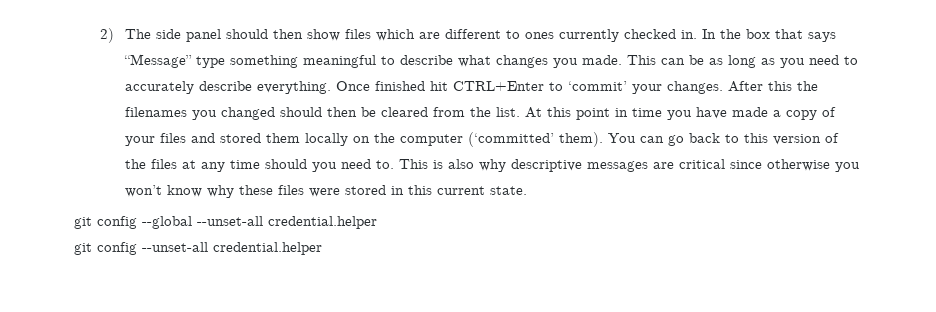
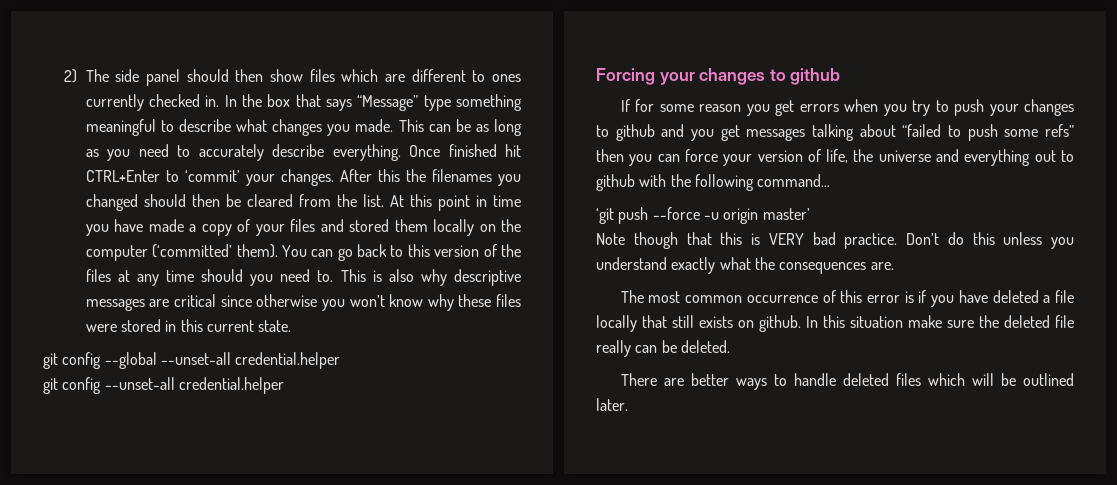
(322, 248) none -> [596,68,841,85] [620,99,1074,116] [596,124,1074,141] [596,149,1074,166] [596,174,831,191] [596,207,810,224] [596,232,1074,249] [596,257,894,274] [620,290,1074,307] [596,315,1074,332] [596,340,730,357] [620,373,1074,390] [596,398,628,411] // Forcing your changes to github // If for some reason you get errors when you try to push your changes to github and you get messages talking about “failed to push some refs” then you can force your version of life, the universe and everything out to github with the following command… // ‘git push --force -u origin master’ // Note though that this is VERY bad practice. Don’t do this unless you understand exactly what the consequences are. // The most common occurrence of this error is if you have deleted a file locally that still exists on github. In this situation make sure the deleted file really can be deleted. // There are better ways to handle deleted files which will be outlined later.

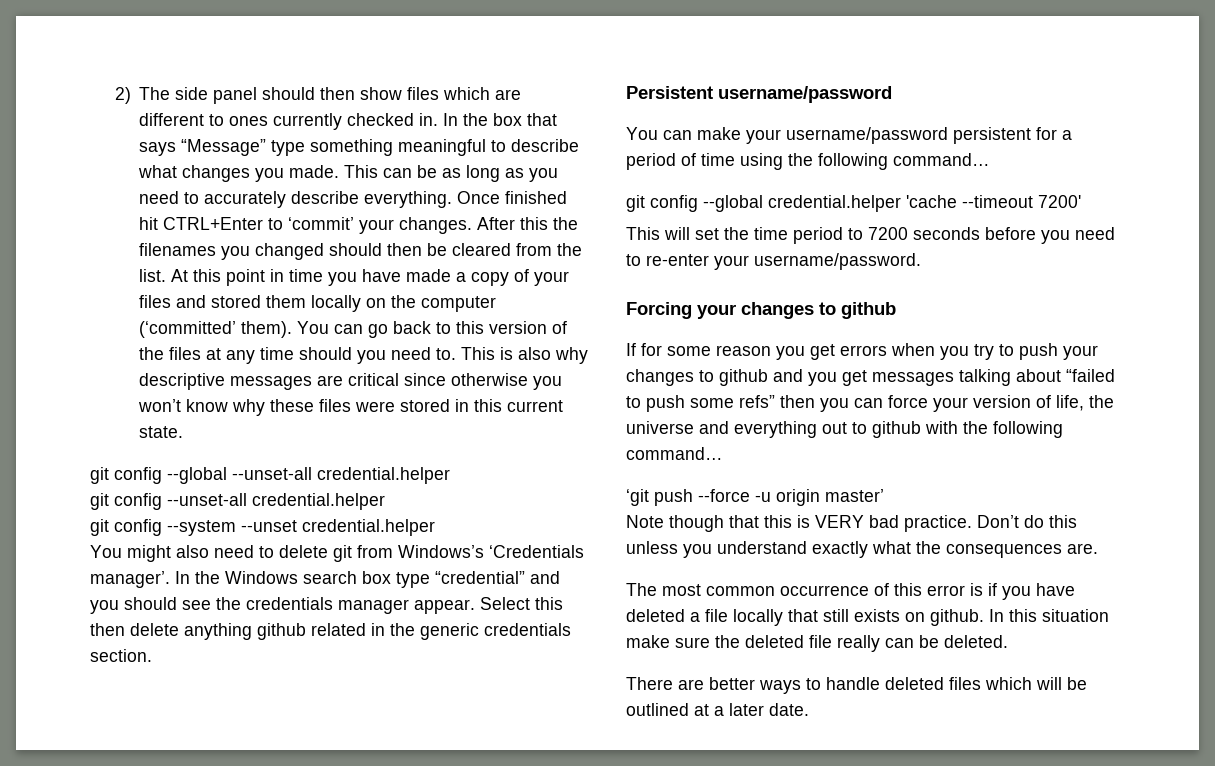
(284, 385) none -> [90,519,435,536] [90,545,584,562] [90,571,560,588] [90,597,563,614] [90,623,571,640] [90,649,152,662] [626,86,892,103] [626,127,1072,144] [626,153,990,170] [626,195,1081,212] [626,227,1115,244] [626,253,921,270] // git config --system --unset credential.helper // You might also need to delete git from Windows’s ‘Credentials manager’. In the Windows search box type “credential” and you should see the credentials manager appear. Select this then delete anything github related in the generic credentials section. // Persistent username/password // You can make your username/password persistent for a period of time using the following command… // git config --global credential.helper 'cache --timeout 7200' // This will set the time period to 7200 seconds before you need to re-enter your username/password.
[596,398,628,411] later. -> [694,703,809,716] at a later date.

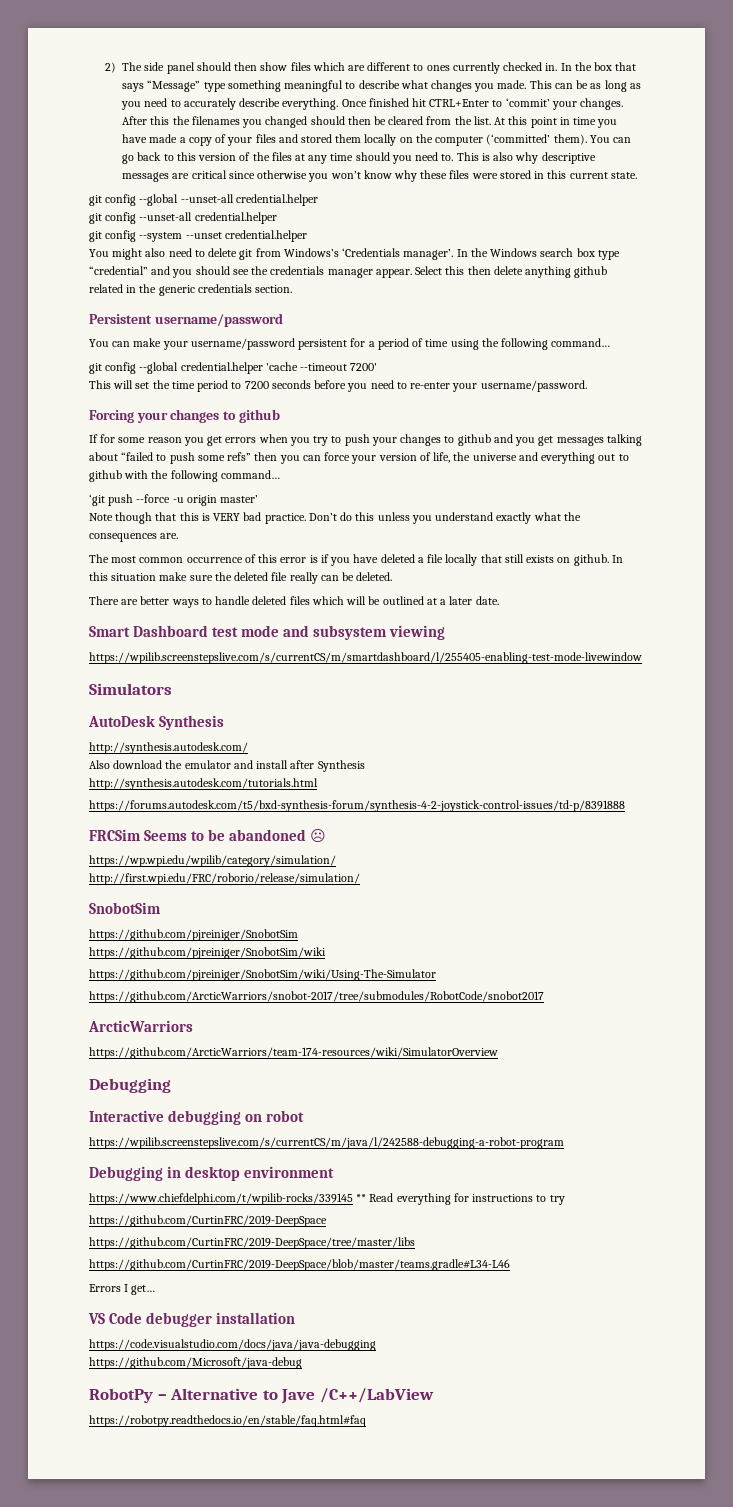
(809, 709) none -> [89,625,446,640] [89,652,642,664] [89,683,172,695] [88,715,225,730] [89,742,248,754] [89,760,365,772] [89,778,318,790] [89,800,625,812] [89,828,327,843] [89,855,336,867] [89,873,360,885] [89,902,161,914] [89,929,298,941] [89,947,326,959] [89,969,436,981] [89,991,544,1003] [88,1020,193,1032] [89,1047,498,1059] [89,1078,171,1093] [89,1110,305,1125] [89,1137,564,1149] [89,1166,335,1181] [89,1193,565,1205] [89,1215,327,1227] [89,1237,415,1249] [89,1259,510,1271] [89,1284,156,1295] [88,1312,296,1327] [89,1339,376,1351] [89,1357,302,1369] [89,1388,434,1404] [89,1415,366,1427] // Smart Dashboard test mode and subsystem viewing // https://wpilib.screenstepslive.com/s/currentCS/m/smartdashboard/l/255405-enabling-test-mode-livewindow // Simulators // AutoDesk Synthesis // http://synthesis.autodesk.com/ // Also download the emulator and install after Synthesis // http://synthesis.autodesk.com/tutorials.html // https://forums.autodesk.com/t5/bxd-synthesis-forum/synthesis-4-2-joystick-control-issues/td-p/8391888 // FRCSim Seems to be abandoned ☹ // https://wp.wpi.edu/wpilib/category/simulation/ // http://first.wpi.edu/FRC/roborio/release/simulation/ // SnobotSim // https://github.com/pjreiniger/SnobotSim // https://github.com/pjreiniger/SnobotSim/wiki // https://github.com/pjreiniger/SnobotSim/wiki/Using-The-Simulator // https://github.com/ArcticWarriors/snobot-2017/tree/submodules/RobotCode/snobot2017 // ArcticWarriors // https://github.com/ArcticWarriors/team-174-resources/wiki/SimulatorOverview // Debugging // Interactive debugging on robot // https://wpilib.screenstepslive.com/s/currentCS/m/java/l/242588-debugging-a-robot-program // Debugging in desktop environment // https://www.chiefdelphi.com/t/wpilib-rocks/339145 ** Read everything for instructions to try // https://github.com/CurtinFRC/2019-DeepSpace // https://github.com/CurtinFRC/2019-DeepSpace/tree/master/libs // https://github.com/CurtinFRC/2019-DeepSpace/blob/master/teams.gradle#L34-L46 // Errors I get… // VS Code debugger installation // https://code.visualstudio.com/docs/java/java-debugging // https://github.com/Microsoft/java-debug // RobotPy – Alternative to Jave /C++/LabView // https://robotpy.readthedocs.io/en/stable/faq.html#faq

